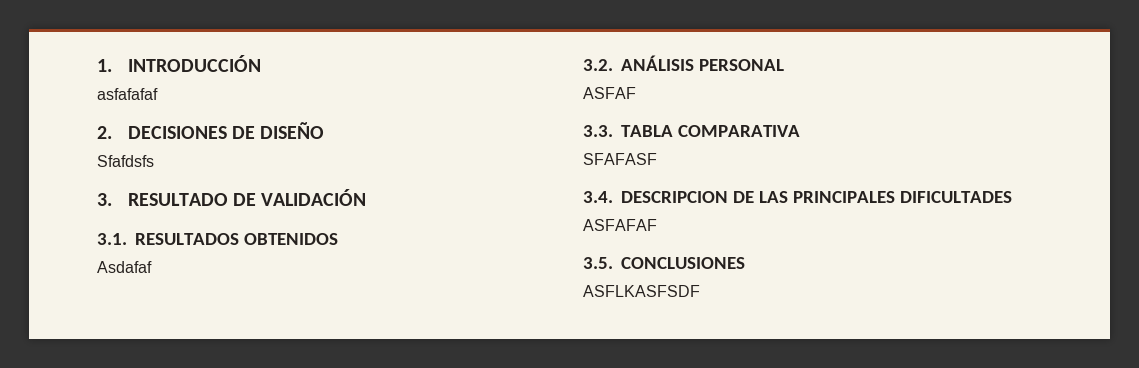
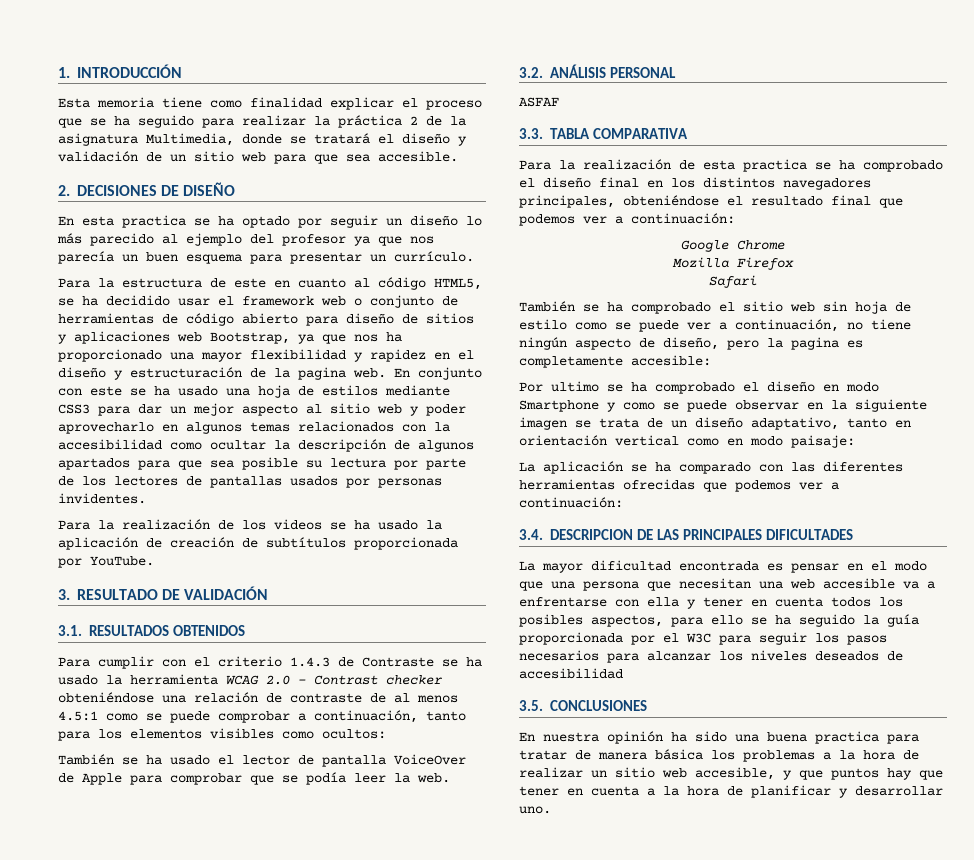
[97,88,158,100] [97,122,325,139] [97,155,154,167] asfafafaf // 2. DECISIONES DE DISEÑO // Sfafdsfs -> [58,97,482,110] [58,115,466,128] [58,133,467,146] [58,151,458,164] [58,182,236,196] [58,215,482,228] [57,233,434,246] [58,251,474,264] [58,277,482,290] [58,295,458,308] [58,313,474,326] [58,331,402,344] [58,349,474,362] [58,367,482,380] [58,385,450,398] [58,403,466,416] [58,421,450,434] [58,439,474,452] [58,457,466,470] [58,476,442,488] [58,493,146,504] [58,519,442,530] [58,537,458,550] [58,556,154,568] Esta memoria tiene como finalidad explicar el proceso que se ha seguido para realizar la práctica 2 de la asignatura Multimedia, donde se tratará el diseño y validación de un sitio web para que sea accesible. // 2. DECISIONES DE DISEÑO // En esta practica se ha optado por seguir un diseño lo más parecido al ejemplo del profesor ya que nos parecía un buen esquema para presentar un currículo. // Para la estructura de este en cuanto al código HTML5, se ha decidido usar el framework web o conjunto de herramientas de código abierto para diseño de sitios y aplicaciones web Bootstrap, ya que nos ha proporcionado una mayor flexibilidad y rapidez en el diseño y estructuración de la pagina web. En conjunto con este se ha usado una hoja de estilos mediante CSS3 para dar un mejor aspecto al sitio web y poder aprovecharlo en algunos temas relacionados con la accesibilidad como ocultar la descripción de algunos apartados para que sea posible su lectura por parte de los lectores de pantallas usados por personas invidentes. // Para la realización de los videos se ha usado la aplicación de creación de subtítulos proporcionada por YouTube.
[97,261,152,273] Asdafaf -> [58,656,482,669] [58,674,443,685] [58,692,458,703] [58,710,466,723] [58,728,386,741] [58,754,466,767] [58,772,450,785] Para cumplir con el criterio 1.4.3 de Contraste se ha usado la herramienta WCAG 2.0 - Contrast checker obteniéndose una relación de contraste de al menos 4.5:1 como se puede comprobar a continuación, tanto para los elementos visibles como ocultos: // También se ha usado el lector de pantalla VoiceOver de Apple para comprobar que se podía leer la web.
[583,153,657,165] SFAFASF -> [519,159,943,172] [519,177,871,190] [519,195,903,208] [519,213,735,226] [681,240,785,252] [672,257,794,270] [709,275,757,288] [519,301,911,314] [519,319,911,332] [519,337,863,350] [519,355,711,368] [519,381,879,394] [519,399,927,412] [519,417,911,430] [519,435,855,448] [519,461,903,474] [519,479,839,492] [519,497,623,508] Para la realización de esta practica se ha comprobado el diseño final en los distintos navegadores principales, obteniéndose el resultado final que podemos ver a continuación: // Google Chrome // Mozilla Firefox // Safari // También se ha comprobado el sitio web sin hoja de estilo como se puede ver a continuación, no tiene ningún aspecto de diseño, pero la pagina es completamente accesible: // Por ultimo se ha comprobado el diseño en modo Smartphone y como se puede observar en la siguiente imagen se trata de un diseño adaptativo, tanto en orientación vertical como en modo paisaje: // La aplicación se ha comparado con las diferentes herramientas ofrecidas que podemos ver a continuación:
[583,219,657,231] [583,257,745,269] [583,285,700,297] ASFAFAF // 3.5. CONCLUSIONES // ASFLKASFSDF -> [519,560,927,573] [519,578,935,591] [519,597,903,609] [519,614,919,627] [519,632,887,645] [519,650,903,663] [519,668,623,679] [519,700,647,711] [519,731,919,744] [519,749,919,762] [519,767,943,780] [519,785,943,798] [519,806,551,814] La mayor dificultad encontrada es pensar en el modo que una persona que necesitan una web accesible va a enfrentarse con ella y tener en cuenta todos los posibles aspectos, para ello se ha seguido la guía proporcionada por el W3C para seguir los pasos necesarios para alcanzar los niveles deseados de accesibilidad // 3.5. CONCLUSIONES // En nuestra opinión ha sido una buena practica para tratar de manera básica los problemas a la hora de realizar un sitio web accesible, y que puntos hay que tener en cuenta a la hora de planificar y desarrollar uno.

